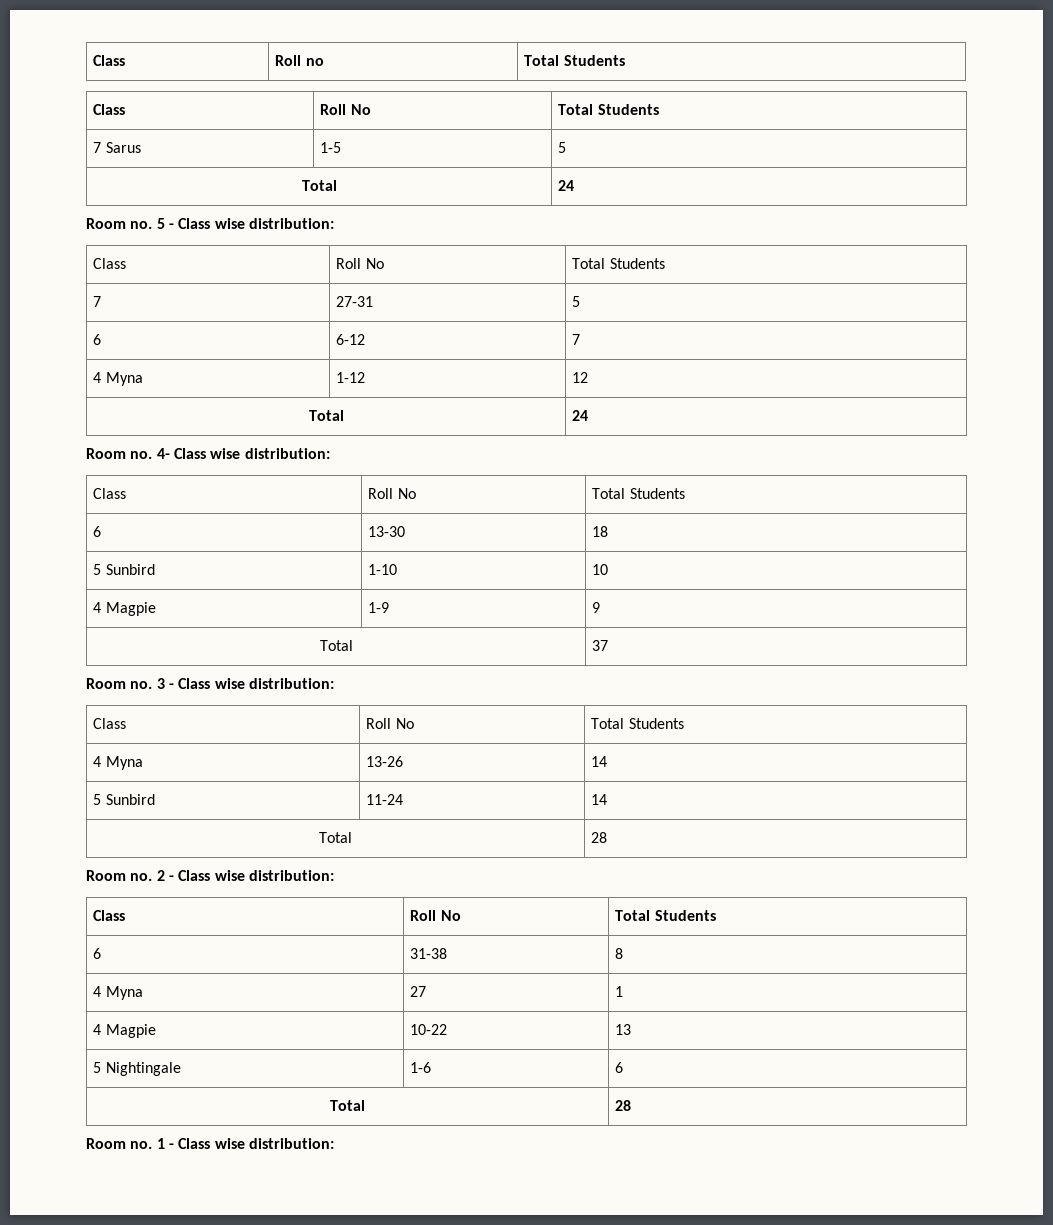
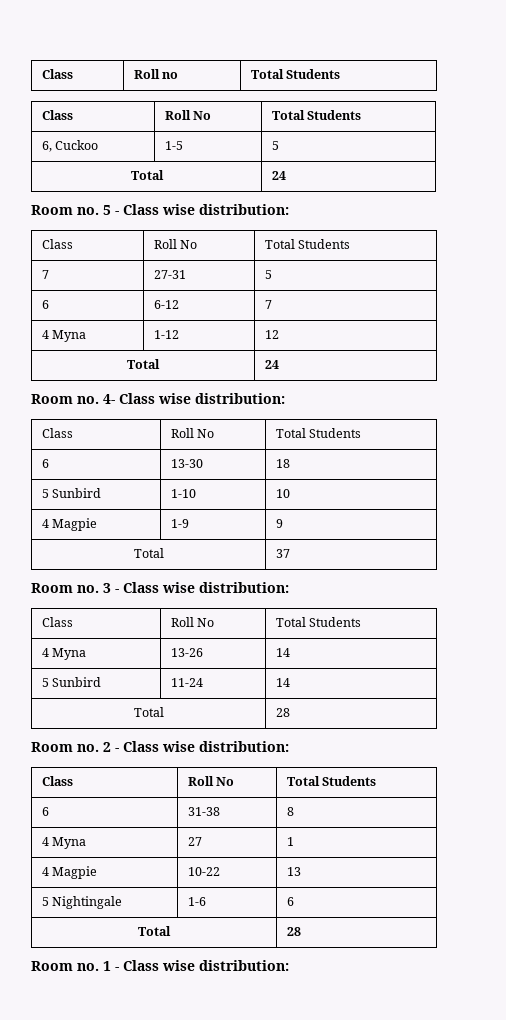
[93,142,141,153] 7 Sarus -> [41,140,98,152] 6, Cuckoo

